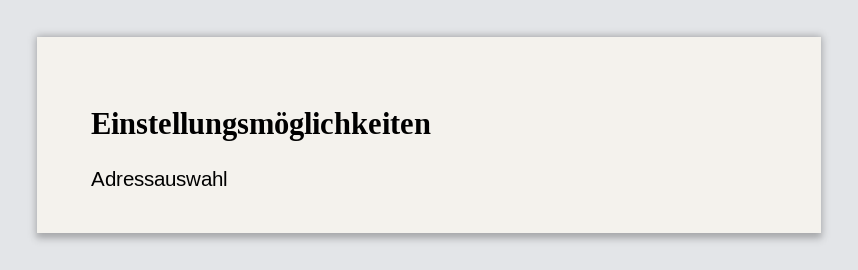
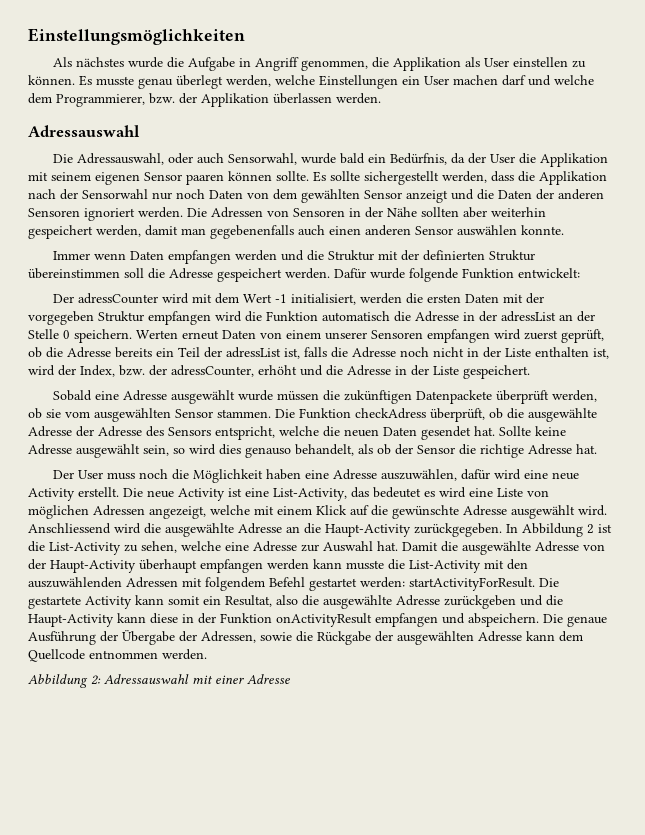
[91,171,228,186] Adressauswahl -> [52,57,586,71] [28,75,594,89] [28,93,381,107] [28,125,140,137] [52,153,608,167] [28,171,607,185] [28,189,604,203] [28,207,546,221] [28,225,564,239] [52,250,535,264] [28,268,580,282] [52,293,544,305] [28,311,595,325] [28,329,604,343] [28,347,609,359] [28,365,530,379] [52,390,597,404] [28,408,597,422] [28,426,566,440] [28,444,597,458] [52,469,579,483] [28,487,549,501] [28,505,607,519] [28,523,612,537] [28,541,605,555] [28,559,528,573] [28,577,559,591] [28,595,563,609] [28,613,607,627] [28,630,583,645] [28,649,207,662] [28,674,290,688] Als nächstes wurde die Aufgabe in Angriff genommen, die Applikation als User einstellen zu können. Es musste genau überlegt werden, welche Einstellungen ein User machen darf und welche dem Programmierer, bzw. der Applikation überlassen werden. // Adressauswahl // Die Adressauswahl, oder auch Sensorwahl, wurde bald ein Bedürfnis, da der User die Applikation mit seinem eigenen Sensor paaren können sollte. Es sollte sichergestellt werden, dass die Applikation nach der Sensorwahl nur noch Daten von dem gewählten Sensor anzeigt und die Daten der anderen Sensoren ignoriert werden. Die Adressen von Sensoren in der Nähe sollten aber weiterhin gespeichert werden, damit man gegebenenfalls auch einen anderen Sensor auswählen konnte. // Immer wenn Daten empfangen werden und die Struktur mit der definierten Struktur übereinstimmen soll die Adresse gespeichert werden. Dafür wurde folgende Funktion entwickelt: // Der adressCounter wird mit dem Wert -1 initialisiert, werden die ersten Daten mit der vorgegeben Struktur empfangen wird die Funktion automatisch die Adresse in der adressList an der Stelle 0 speichern. Werten erneut Daten von einem unserer Sensoren empfangen wird zuerst geprüft, ob die Adresse bereits ein Teil der adressList ist, falls die Adresse noch nicht in der Liste enthalten ist, wird der Index, bzw. der adressCounter, erhöht und die Adresse in der Liste gespeichert. // Sobald eine Adresse ausgewählt wurde müssen die zukünftigen Datenpackete überprüft werden, ob sie vom ausgewählten Sensor stammen. Die Funktion checkAdress überprüft, ob die ausgewählte Adresse der Adresse des Sensors entspricht, welche die neuen Daten gesendet hat. Sollte keine Adresse ausgewählt sein, so wird dies genauso behandelt, als ob der Sensor die richtige Adresse hat. // Der User muss noch die Möglichkeit haben eine Adresse auszuwählen, dafür wird eine neue Activity erstellt. Die neue Activity ist eine List-Activity, das bedeutet es wird eine Liste von möglichen Adressen angezeigt, welche mit einem Klick auf die gewünschte Adresse ausgewählt wird. Anschliessend wird die ausgewählte Adresse an die Haupt-Activity zurückgegeben. In Abbildung 2 ist die List-Activity zu sehen, welche eine Adresse zur Auswahl hat. Damit die ausgewählte Adresse von der Haupt-Activity überhaupt empfangen werden kann musste die List-Activity mit den auszuwählenden Adressen mit folgendem Befehl gestartet werden: startActivityForResult. Die gestartete Activity kann somit ein Resultat, also die ausgewählte Adresse zurückgeben und die Haupt-Activity kann diese in der Funktion onActivityResult empfangen und abspeichern. Die genaue Ausführung der Übergabe der Adressen, sowie die Rückgabe der ausgewählten Adresse kann dem Quellcode entnommen werden. // Abbildung 2: Adressauswahl mit einer Adresse

